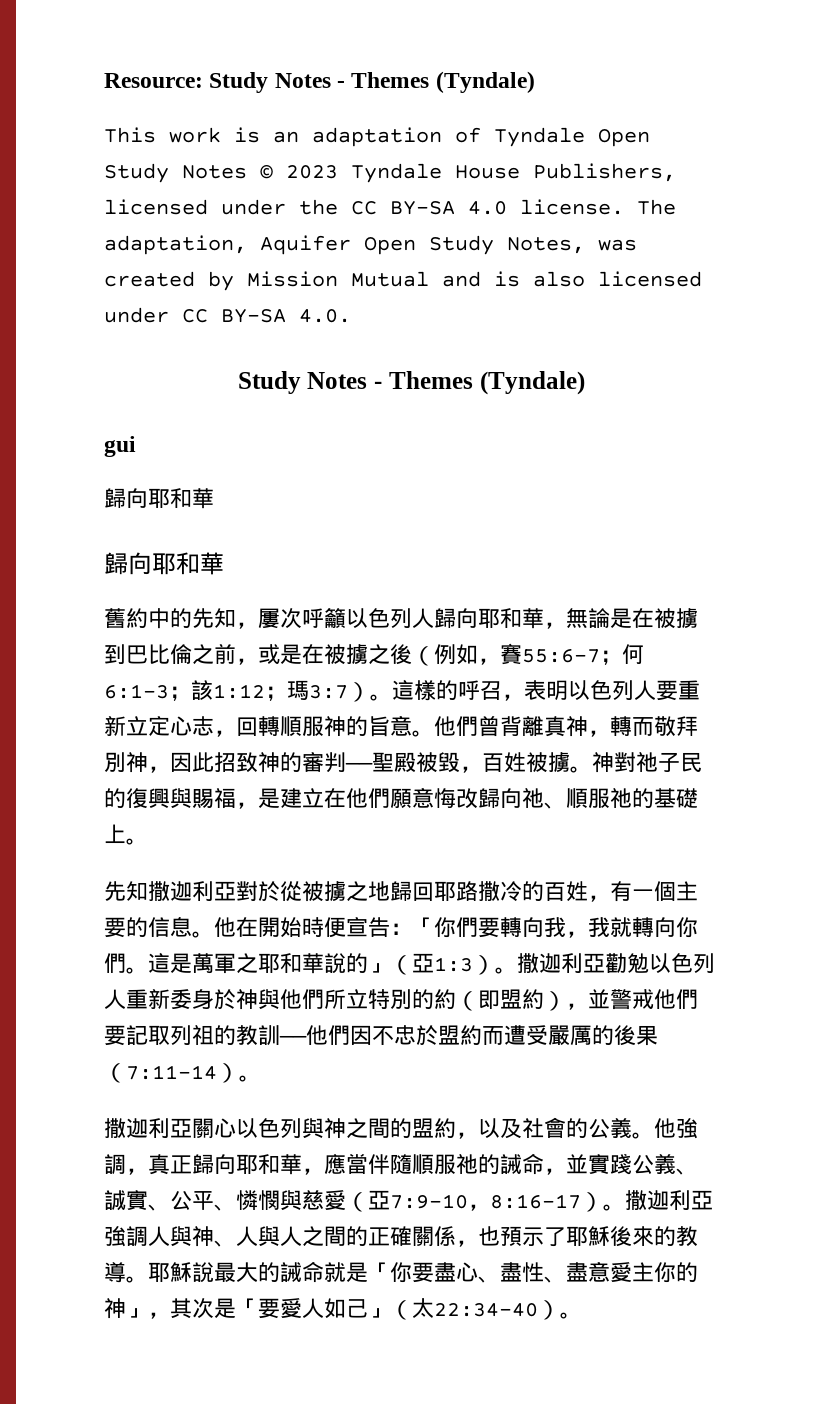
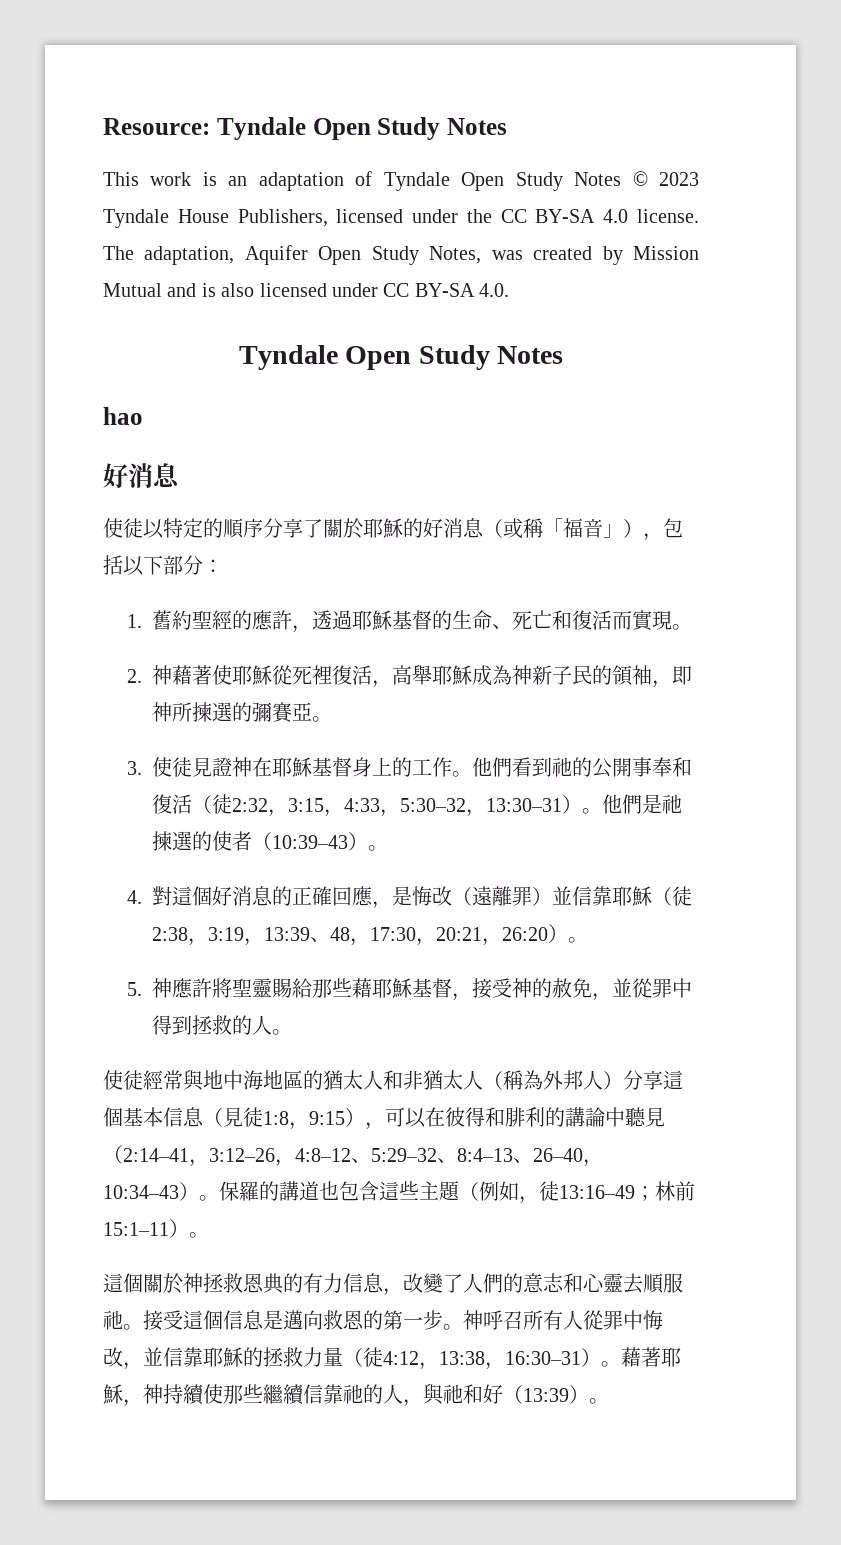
[209,71,535,93] Study Notes - Themes (Tyndale) -> [216,117,507,140] Tyndale Open Study Notes
[237,371,585,395] [104,436,136,457] [104,488,214,509] [104,552,224,575] [104,608,698,629] [104,643,644,666] [104,679,700,702] [104,715,698,737] [104,752,702,773] [104,787,698,809] [104,824,148,845] [104,881,698,902] [104,916,698,938] [104,952,715,975] [104,989,698,1011] [104,1025,658,1046] [104,1063,261,1083] [104,1117,698,1139] [104,1153,698,1175] [104,1190,713,1212] [104,1226,698,1247] [104,1261,698,1283] [104,1298,538,1320] Study Notes - Themes (Tyndale) // gui // 歸向耶和華 // 歸向耶和華 // 舊約中的先知，屢次呼籲以色列人歸向耶和華，無論是在被擄到巴比倫之前，或是在被擄之後（例如，賽55:6–7；何6:1–3；該1:12；瑪3:7）。這樣的呼召，表明以色列人要重新立定心志，回轉順服神的旨意。他們曾背離真神，轉而敬拜別神，因此招致神的審判——聖殿被毀，百姓被擄。神對祂子民的復興與賜福，是建立在他們願意悔改歸向祂、順服祂的基礎上。 // 先知撒迦利亞對於從被擄之地歸回耶路撒冷的百姓，有一個主要的信息。他在開始時便宣告：「你們要轉向我，我就轉向你們。這是萬軍之耶和華說的」（亞1:3）。撒迦利亞勸勉以色列人重新委身於神與他們所立特別的約（即盟約），並警戒他們要記取列祖的教訓——他們因不忠於盟約而遭受嚴厲的後果（7:11–14）。 // 撒迦利亞關心以色列與神之間的盟約，以及社會的公義。他強調，真正歸向耶和華，應當伴隨順服祂的誡命，並實踐公義、誠實、公平、憐憫與慈愛（亞7:9–10，8:16–17）。撒迦利亞強調人與神、人與人之間的正確關係，也預示了耶穌後來的教導。耶穌說最大的誡命就是「你要盡心、盡性、盡意愛主你的神」，其次是「要愛人如己」（太22:34–40 -> [238,345,564,370] [103,407,143,425] [103,463,180,488] [103,518,683,541] [103,555,223,576] [127,610,693,633] [127,664,693,688] [152,702,333,723] [127,757,693,778] [152,794,683,817] [152,831,389,851] [127,886,693,909] [152,924,589,946] [127,978,693,1001] [152,1015,293,1035] [103,1069,683,1091] [103,1107,665,1130] [103,1145,603,1167] [103,1181,695,1204] [103,1219,209,1238] [103,1273,683,1296] [103,1310,663,1331] [103,1347,681,1370] [103,1383,569,1407] Tyndale Open Study Notes // hao // 好消息 // 使徒以特定的順序分享了關於耶穌的好消息（或稱「福音」），包括以下部分： // 1.舊約聖經的應許，透過耶穌基督的生命、死亡和復活而實現。 // 2.神藉著使耶穌從死裡復活，高舉耶穌成為神新子民的領袖，即神所揀選的彌賽亞。 // 3.使徒見證神在耶穌基督身上的工作。他們看到祂的公開事奉和復活（徒2:32，3:15，4:33，5:30–32，13:30–31）。他們是祂揀選的使者（10:39–43）。 // 4.對這個好消息的正確回應，是悔改（遠離罪）並信靠耶穌（徒2:38，3:19，13:39、48，17:30，20:21，26:20）。 // 5.神應許將聖靈賜給那些藉耶穌基督，接受神的赦免，並從罪中得到拯救的人。 // 使徒經常與地中海地區的猶太人和非猶太人（稱為外邦人）分享這個基本信息（見徒1:8，9:15），可以在彼得和腓利的講論中聽見（2:14–41，3:12–26，4:8–12、5:29–32、8:4–13、26–40，10:34–43）。保羅的講道也包含這些主題（例如，徒13:16–49；林前15:1–11）。 // 這個關於神拯救恩典的有力信息，改變了人們的意志和心靈去順服祂。接受這個信息是邁向救恩的第一步。神呼召所有人從罪中悔改，並信靠耶穌的拯救力量（徒4:12，13:38，16:30–31）。藉著耶穌，神持續使那些繼續信靠祂的人，與祂和好（13:39

